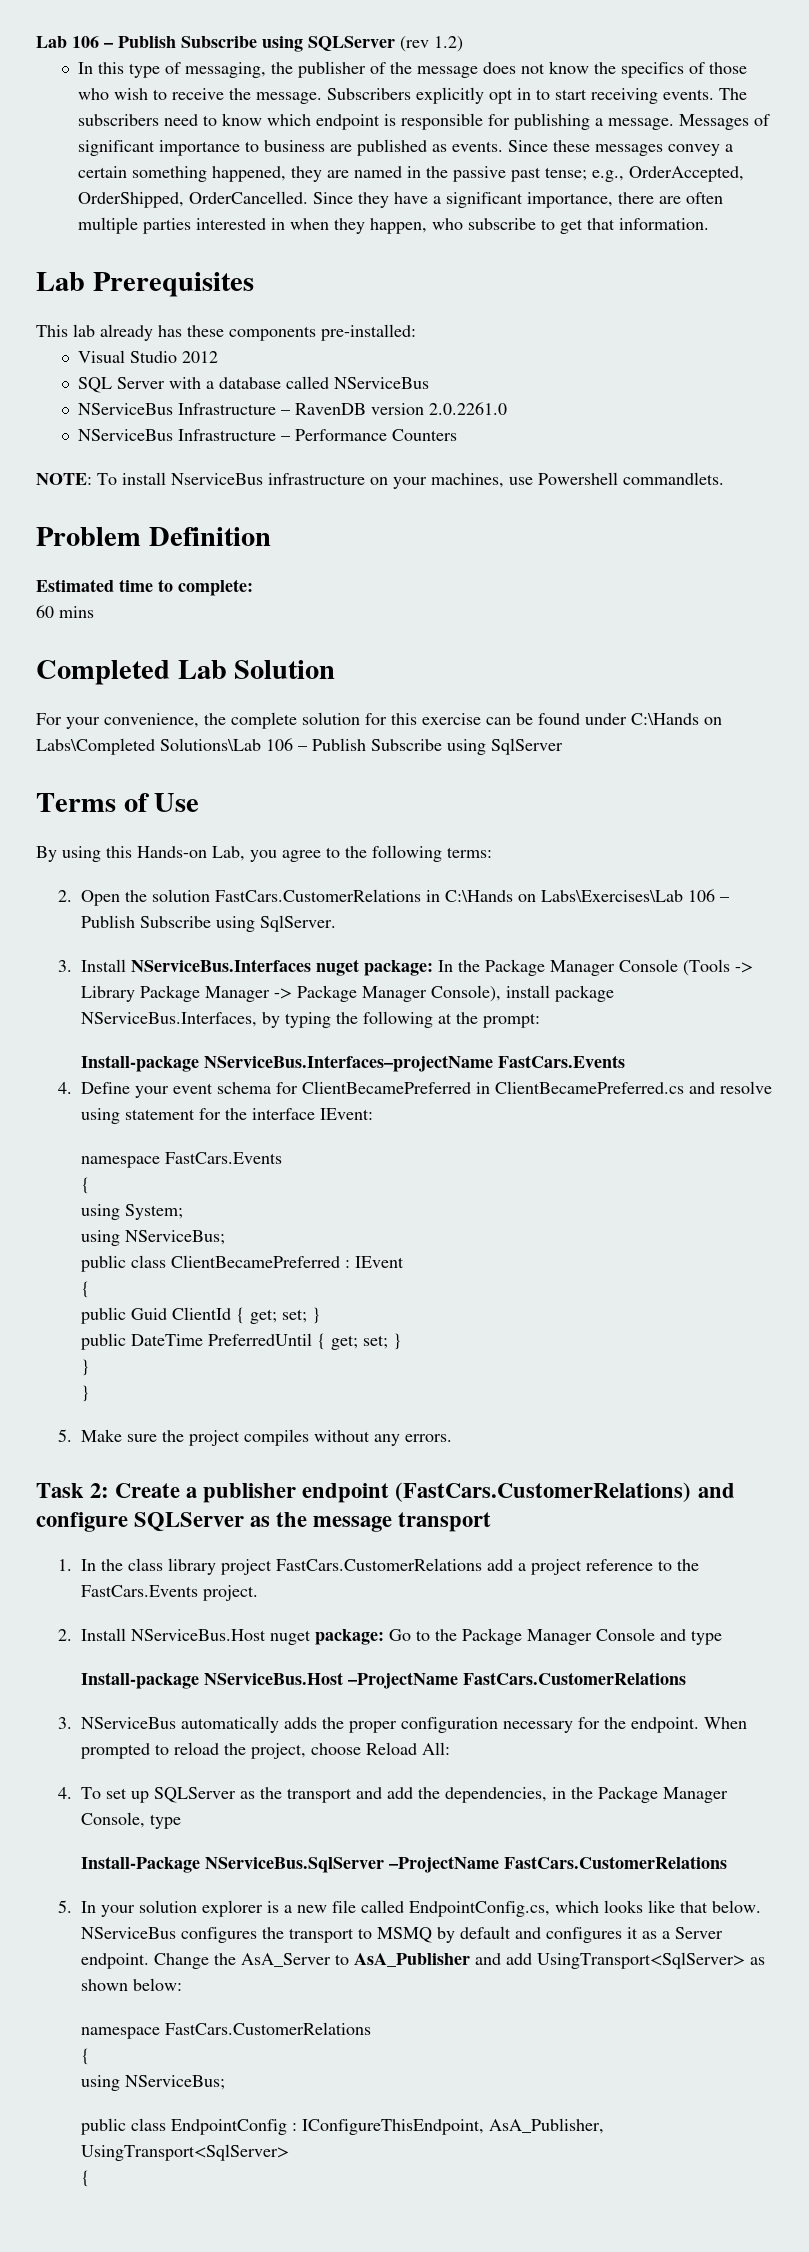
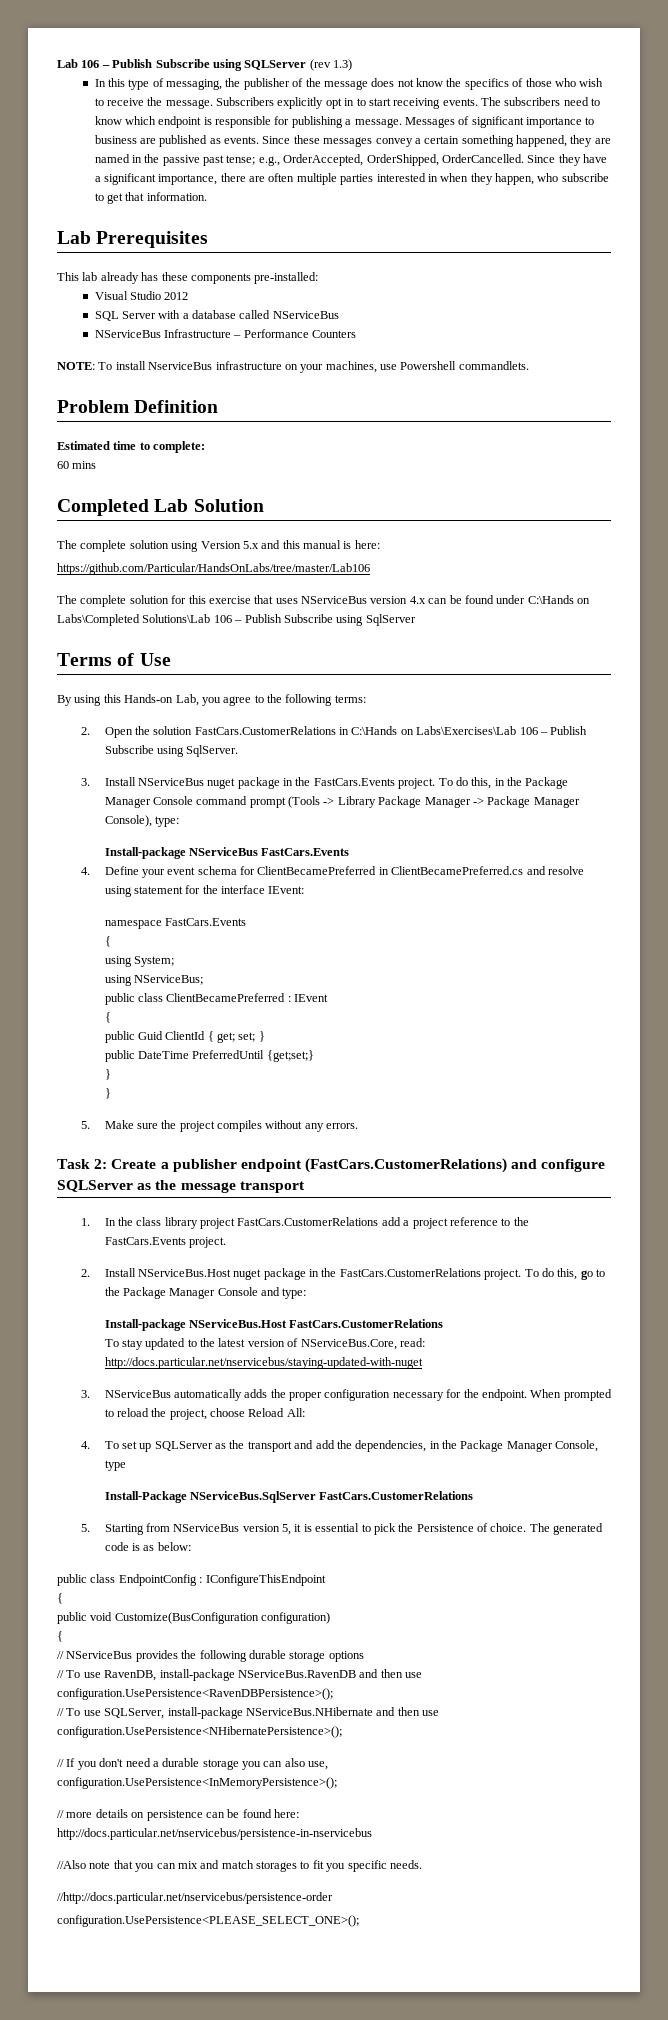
[434,36,463,52] 1.2) -> [333,59,352,71] 1.3)
[78,402,508,415] // NServiceBus Infrastructure – RavenDB version 2.0.2261.0 -> (339, 315) none
[36,713,226,729] For your convenience, the -> [57,540,380,552] [57,563,370,575] [57,595,77,604] The complete solution using Version 5.x and this manual is here: // https://github.com/Particular/HandsOnLabs/tree/master/Lab106 // The
(481, 719) none -> [254,595,426,604] that uses NServiceBus version 4.x
[131,959,679,976] NServiceBus.Interfaces nuget package: In the Package Manager Console -> [137,777,569,789] [104,796,286,808] NServiceBus nuget package in the FastCars.Events project. To do this, in the Package Manager Console command prompt
[506,985,615,1002] [81,1011,541,1028] [80,1055,493,1072] install package NServiceBus.Interfaces, by typing the following at the prompt: // Install-package NServiceBus.Interfaces–projectName -> [154,816,179,827] [104,847,258,859] type: // Install-package NServiceBus
[316,1333,402,1350] { get; set; } -> [266,1050,314,1062] {get;set;}
[315,1629,412,1645] package: Go -> [263,1268,593,1280] package in the FastCars.CustomerRelations project. To do this, go
[691,1630,723,1645] type -> [282,1288,307,1299] type:
[347,1672,686,1689] –ProjectName FastCars.CustomerRelations -> [289,1319,444,1328] [104,1338,425,1350] [104,1357,423,1369] FastCars.CustomerRelations // To stay updated to the latest version of NServiceBus.Core, read: http://docs.particular.net/nservicebus/staying-updated-with-nuget
[388,1856,499,1873] –ProjectName -> (316, 1497) none
[81,1900,762,1917] [81,1926,724,1943] [81,1952,766,1969] [81,1978,183,1991] [80,2022,371,2039] [80,2048,90,2065] [80,2075,225,2091] [80,2118,604,2135] [80,2144,289,2161] [80,2170,90,2187] In your solution explorer is a new file called EndpointConfig.cs, which looks like that below. NServiceBus configures the transport to MSMQ by default and configures it as a Server endpoint. Change the AsA_Server to AsA_Publisher and add UsingTransport<SqlServer> as shown below: // namespace FastCars.CustomerRelations // { // using NServiceBus; // public class EndpointConfig : IConfigureThisEndpoint, AsA_Publisher, UsingTransport<SqlServer> // { -> [104,1523,604,1535] [104,1542,191,1551] [57,1574,326,1586] [57,1593,63,1604] [57,1612,331,1624] [57,1631,63,1642] [57,1650,364,1662] [57,1669,422,1681] [57,1688,333,1700] [57,1707,439,1719] [57,1726,342,1738] [57,1758,329,1770] [57,1777,337,1789] [57,1809,299,1821] [57,1828,372,1840] [57,1860,422,1872] [57,1892,333,1904] [57,1915,359,1927] Starting from NServiceBus version 5, it is essential to pick the Persistence of choice. The generated code is as below: // public class EndpointConfig : IConfigureThisEndpoint // { // public void Customize(BusConfiguration configuration) // { // // NServiceBus provides the following durable storage options // // To use RavenDB, install-package NServiceBus.RavenDB and then use configuration.UsePersistence<RavenDBPersistence>(); // // To use SQLServer, install-package NServiceBus.NHibernate and then use configuration.UsePersistence<NHibernatePersistence>(); // // If you don't need a durable storage you can also use, configuration.UsePersistence<InMemoryPersistence>(); // // more details on persistence can be found here: http://docs.particular.net/nservicebus/persistence-in-nservicebus // //Also note that you can mix and match storages to fit you specific needs. // //http://docs.particular.net/nservicebus/persistence-order // configuration.UsePersistence<PLEASE_SELECT_ONE>();

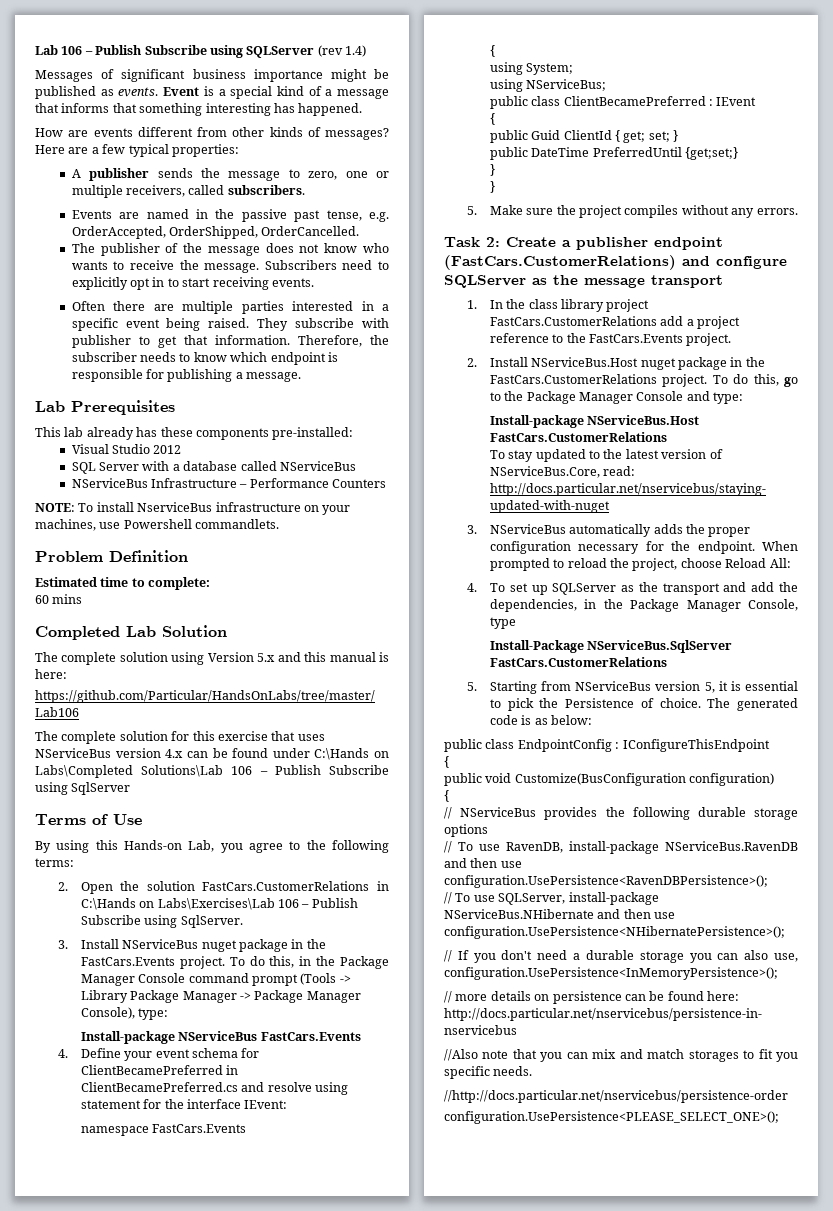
[333,59,352,71] [94,78,241,90] 1.3) // In this type of messaging, the -> [345,45,366,57] [35,69,389,82] [35,86,389,99] [35,103,363,116] [35,127,389,140] [35,144,239,157] [71,168,390,181] [71,185,305,198] [71,209,390,222] [71,226,360,239] [71,243,95,253] 1.4) // Messages of significant business importance might be published as events. Event is a special kind of a message that informs that something interesting has happened. // How are events different from other kinds of messages? Here are a few typical properties: // A publisher sends the message to zero, one or multiple receivers, called subscribers. // Events are named in the passive past tense, e.g. OrderAccepted, OrderShipped, OrderCancelled. // The
[446,78,604,90] the specifics of those who wish -> [363,243,390,253] [71,261,108,270] who wants
(275, 101) none -> [342,260,389,270] need to
[481,97,589,106] The subscribers need -> [71,301,390,314] [71,318,389,331] [71,335,390,348] [71,352,177,362] // Often there are multiple parties interested in a specific event being raised. They subscribe with publisher to get that information. Therefore, the subscriber needs
[404,116,595,128] [94,135,611,147] [94,154,608,166] [94,173,609,185] [94,192,207,204] Messages of significant importance to business are published as events. Since these messages convey a certain something happened, they are named in the passive past tense; e.g., OrderAccepted, OrderShipped, OrderCancelled. Since they have a significant importance, there are often multiple parties interested in when they happen, who subscribe to get that information. -> (302, 377) none

